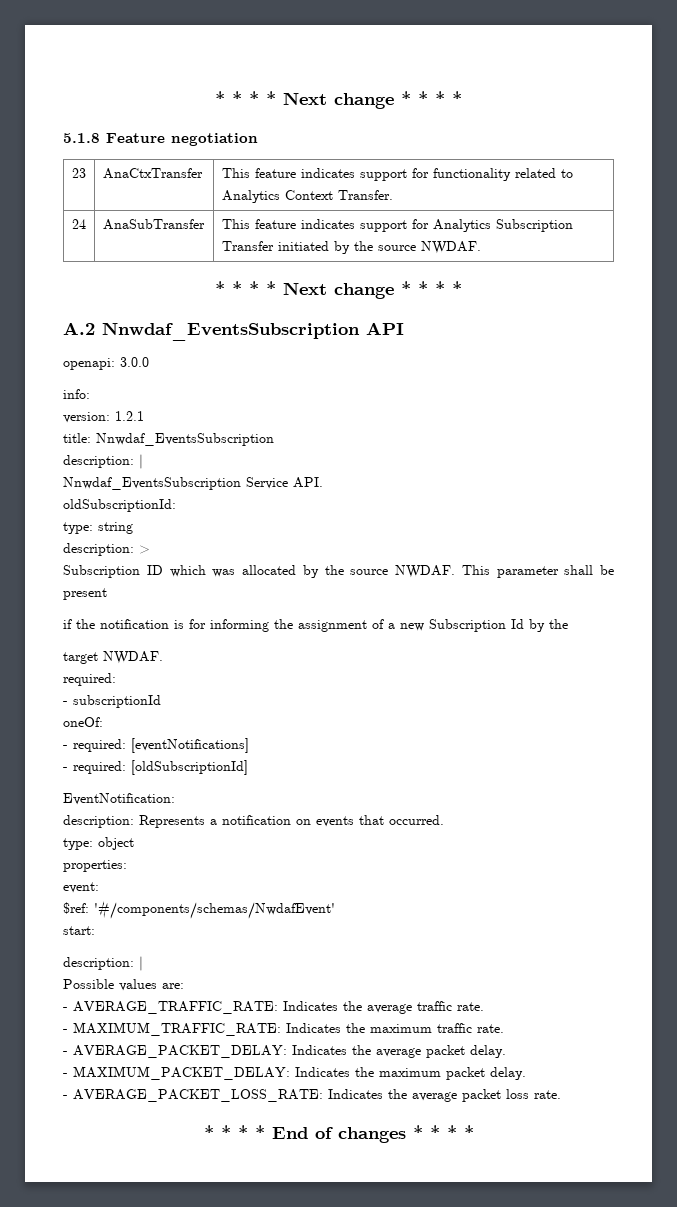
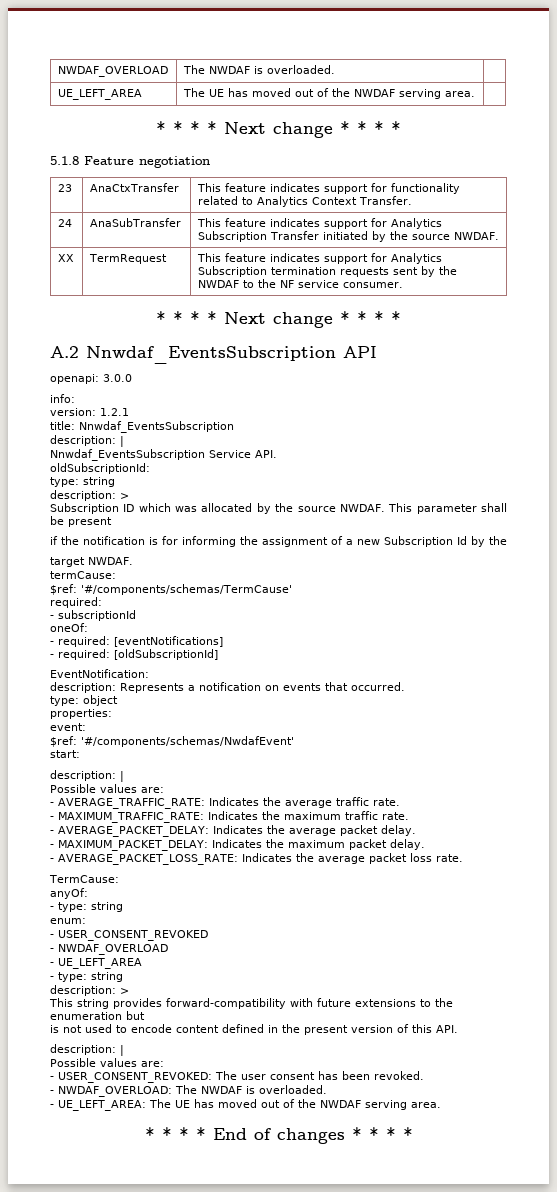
(215, 98) none -> [57,66,168,77] [182,65,335,74] [57,89,142,100] [182,88,475,99] NWDAF_OVERLOAD | The NWDAF is overloaded. | // UE_LEFT_AREA | The UE has moved out of the NWDAF serving area. | //
(481, 247) none -> [57,254,74,262] [88,254,167,264] [196,253,442,264] [197,266,457,277] [197,279,403,288] // XX | TermRequest | This feature indicates support for Analytics Subscription termination requests sent by the NWDAF to the NF service consumer.
(163, 657) none -> [50,571,116,579] [50,584,292,595] // termCause: // $ref: '#/components/schemas/TermCause'
(561, 1094) none -> [49,875,119,883] [50,888,88,899] [50,902,123,912] [50,918,86,924] [50,930,208,941] [50,944,168,955] [50,958,142,969] [50,972,123,982] [50,985,129,996] [49,998,453,1009] [50,1011,145,1020] [50,1024,458,1035] [50,1044,124,1056] [50,1058,164,1067] [50,1071,424,1083] [50,1085,327,1097] [50,1099,441,1111] // TermCause: // anyOf: // - type: string // enum: // - USER_CONSENT_REVOKED // - NWDAF_OVERLOAD // - UE_LEFT_AREA // - type: string // description: > // This string provides forward-compatibility with future extensions to the enumeration but // is not used to encode content defined in the present version of this API. // description: | // Possible values are: // - USER_CONSENT_REVOKED: The user consent has been revoked. // - NWDAF_OVERLOAD: The NWDAF is overloaded. // - UE_LEFT_AREA: The UE has moved out of the NWDAF serving area.

